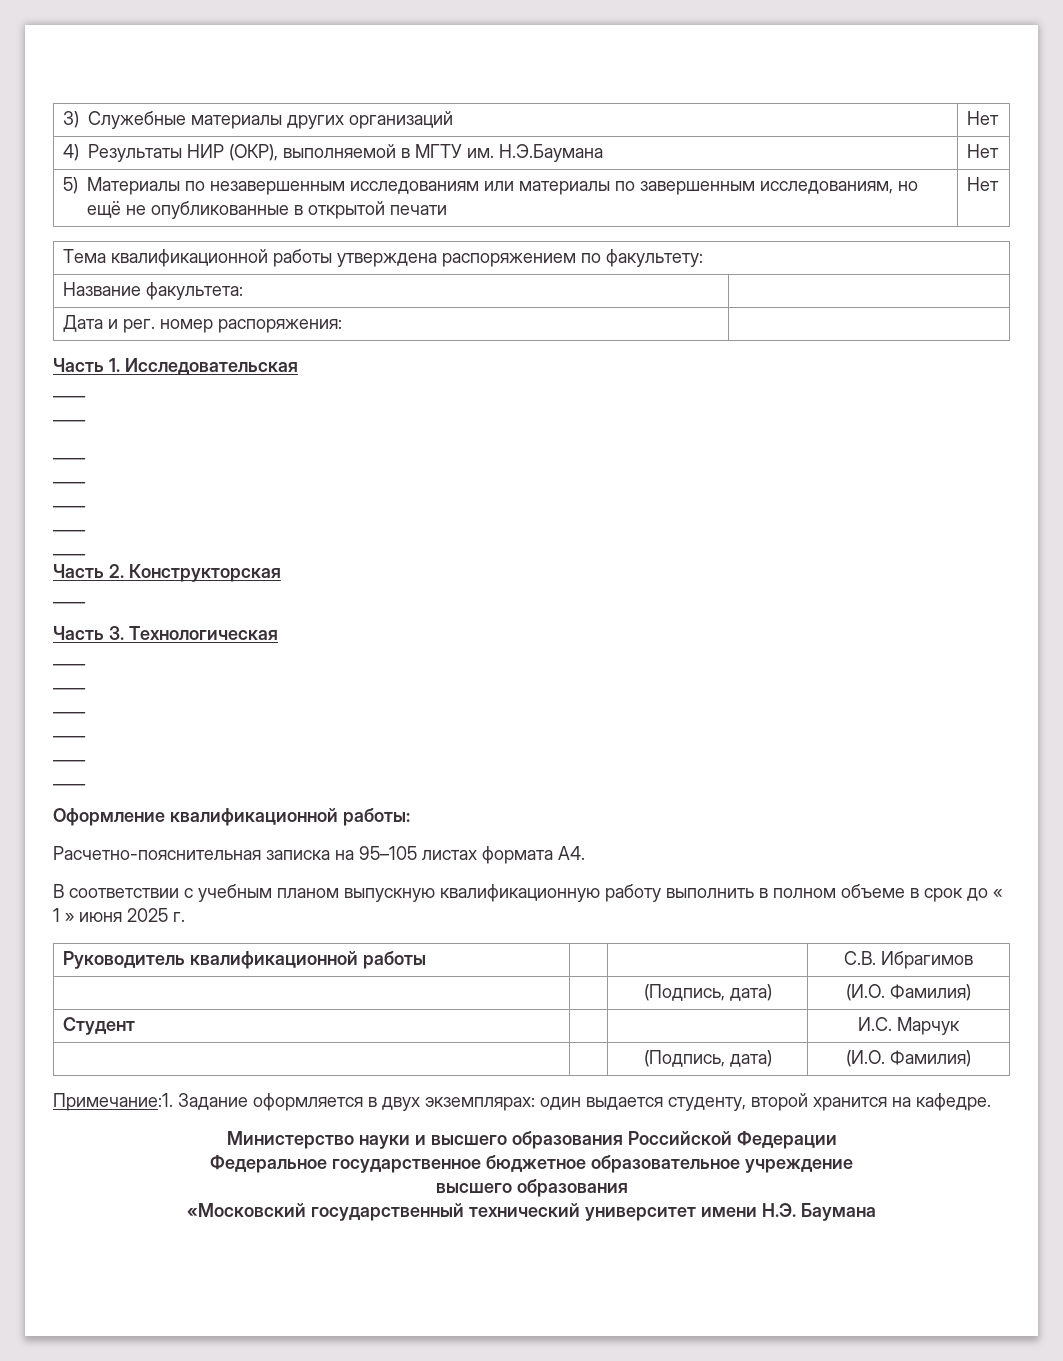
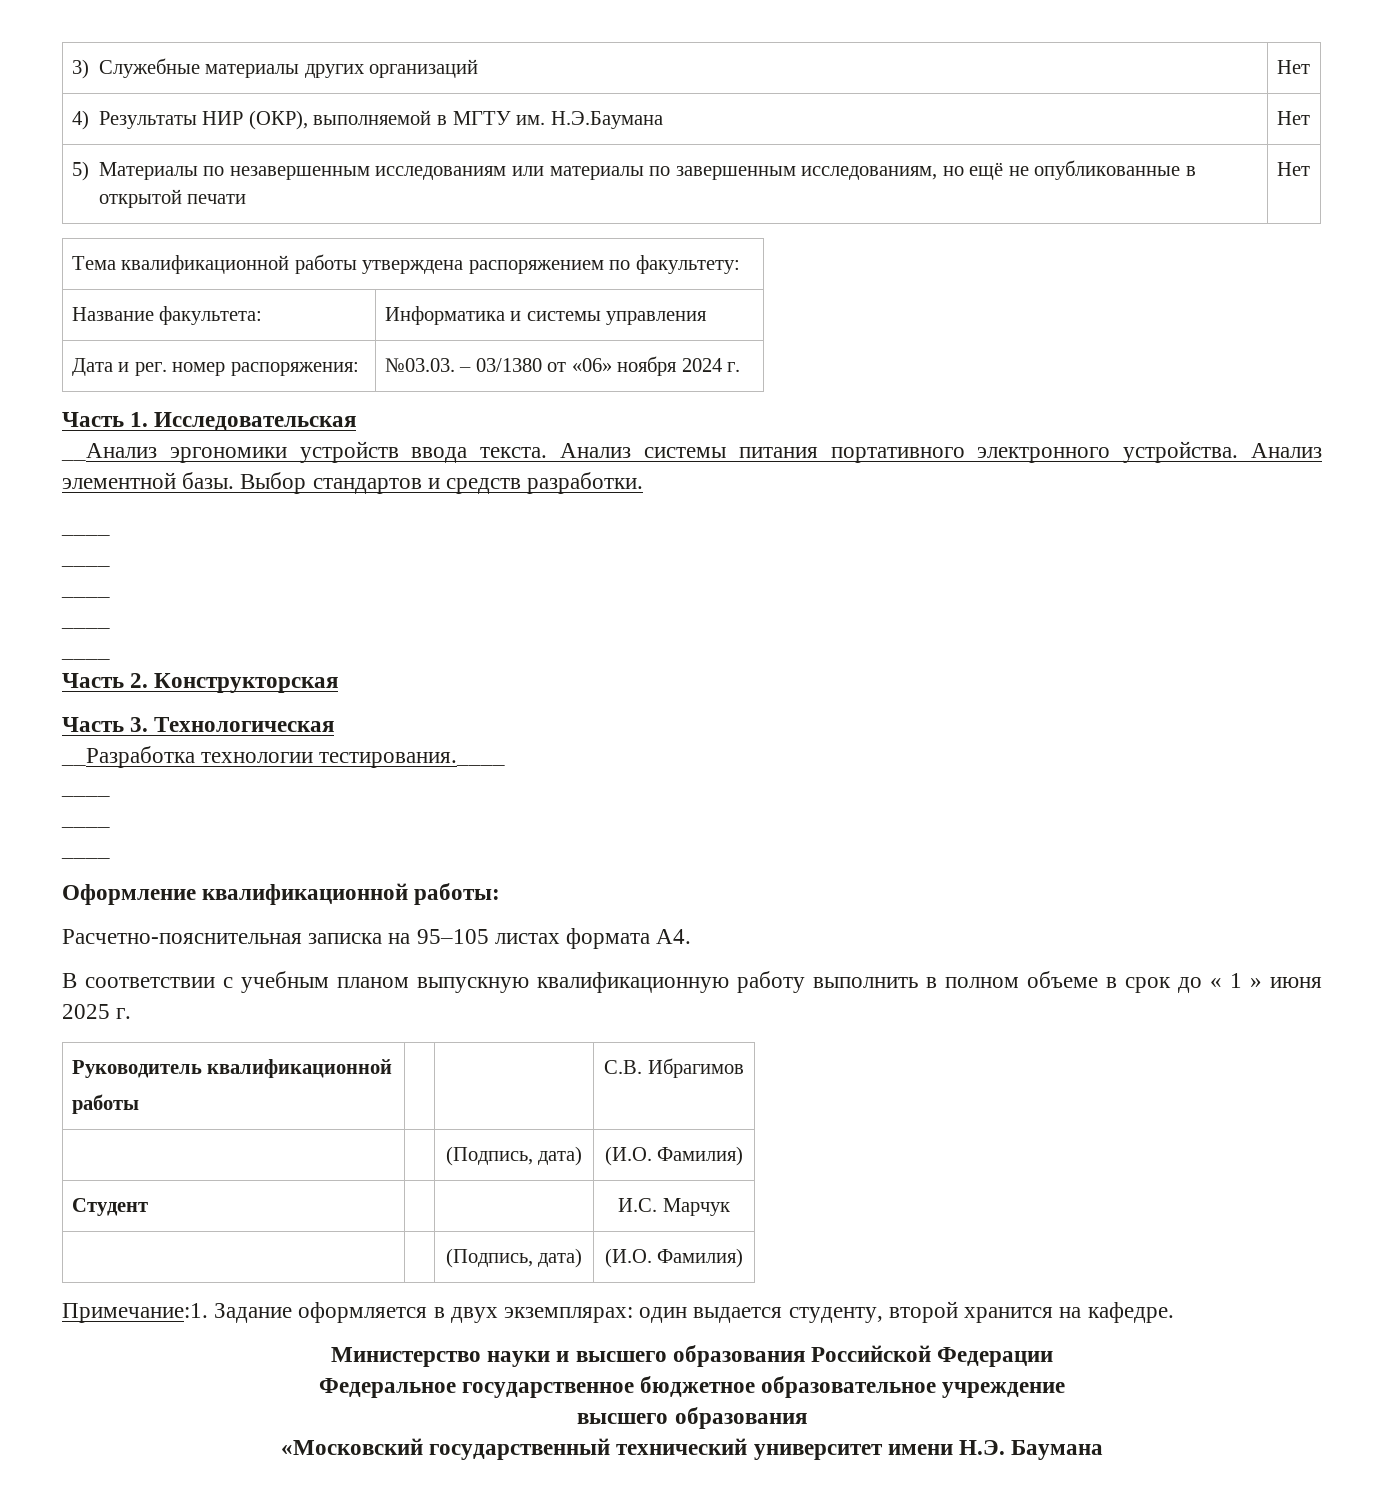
(243, 291) none -> [384,306,708,325] Информатика и системы управления
[53,358,298,375] [53,396,86,398] [53,420,86,422] // Часть 1. Исследовательская // ____ // ____ -> [384,356,741,376] [62,412,357,431] [61,441,1322,463] [62,472,644,494] №03.03. – 03/1380 от «06» ноября 2024 г. // Часть 1. Исследовательская // __Анализ эргономики устройств ввода текста. Анализ системы питания портативного электронного устройства. Анализ элементной базы. Выбор стандартов и средств разработки.
[53,602,86,604] // ____ -> (339, 683) none
[53,664,86,666] [53,688,86,690] [53,712,86,714] ____ // ____ // ____ -> [61,746,506,768] __Разработка технологии тестирования.____
(358, 960) none -> (393, 1068) //

